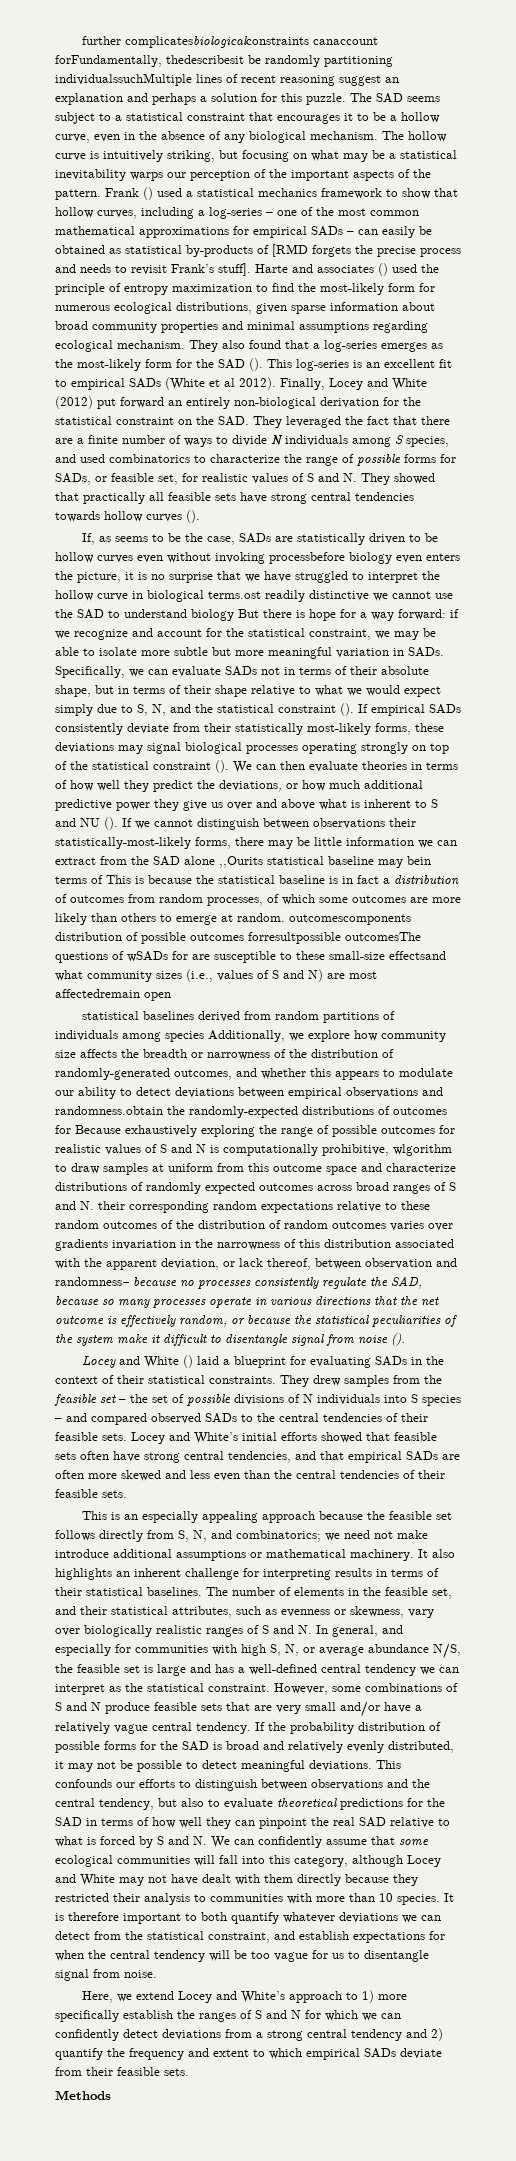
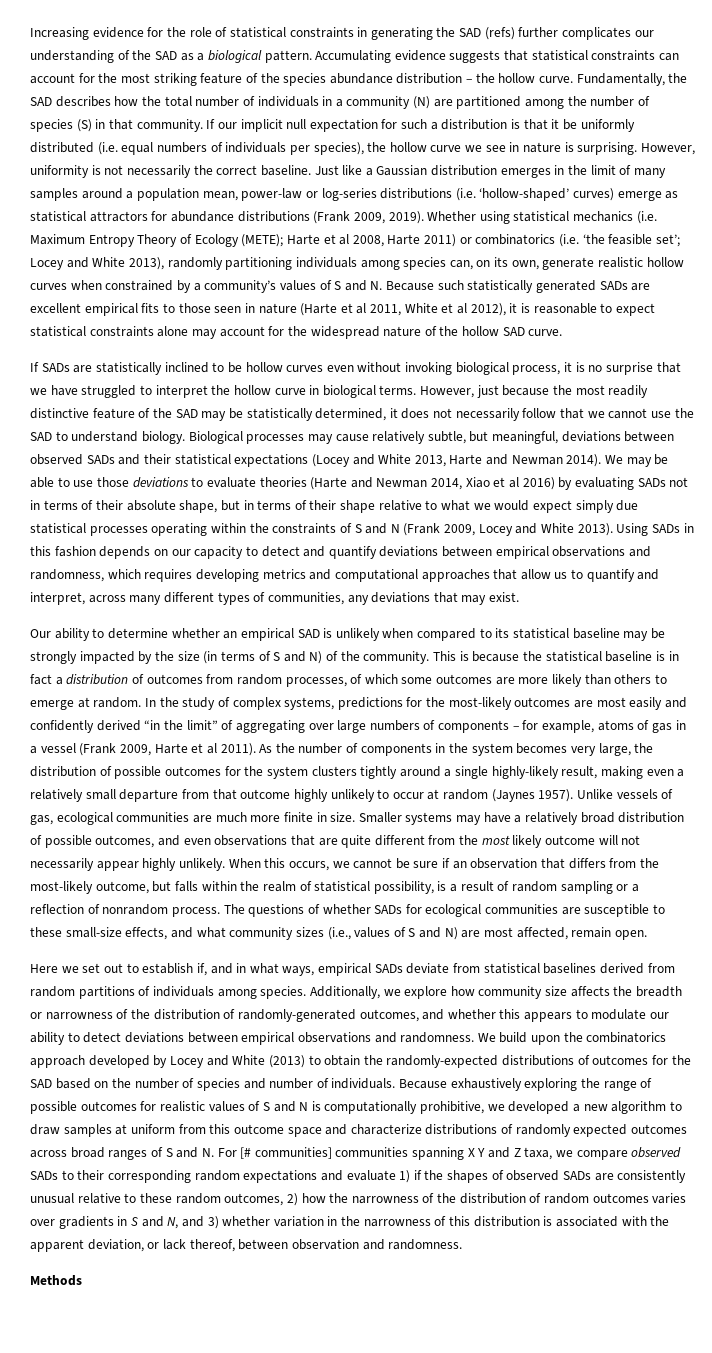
[82,36,379,48] [55,55,393,67] [55,73,399,86] [55,93,440,105] [55,112,440,124] [55,131,447,143] [55,150,457,162] [55,169,431,181] [55,187,458,200] [55,207,419,219] [55,226,432,238] [55,244,461,257] [55,263,439,276] [55,283,435,295] [55,302,435,314] [55,321,428,333] [55,340,443,352] [55,358,452,371] [55,377,427,390] [55,396,421,409] [55,416,450,428] [55,435,449,447] [55,454,456,466] [55,473,248,485] further complicatesbiologicalconstraints canaccount forFundamentally, thedescribesit be randomly partitioning individualssuchMultiple lines of recent reasoning suggest an explanation and perhaps a solution for this puzzle. The SAD seems subject to a statistical constraint that encourages it to be a hollow curve, even in the absence of any biological mechanism. The hollow curve is intuitively striking, but focusing on what may be a statistical inevitability warps our perception of the important aspects of the pattern. Frank () used a statistical mechanics framework to show that hollow curves, including a log-series – one of the most common mathematical approximations for empirical SADs – can easily be obtained as statistical by-products of [RMD forgets the precise process and needs to revisit Frank’s stuff]. Harte and associates () used the principle of entropy maximization to find the most-likely form for numerous ecological distributions, given sparse information about broad community properties and minimal assumptions regarding ecological mechanism. They also found that a log-series emerges as the most-likely form for the SAD (). This log-series is an excellent fit to empirical SADs (White et al 2012). Finally, Locey and White (2012) put forward an entirely non-biological derivation for the statistical constraint on the SAD. They leveraged the fact that there are a finite number of ways to divide N individuals among S species, and used combinatorics to characterize the range of possible forms for SADs, or feasible set, for realistic -> [30,27,654,40] [30,50,680,63] [30,73,688,86] [30,96,650,109] [30,119,635,132] [30,142,695,155] [30,165,666,178] [30,188,679,201] [30,211,657,224] [30,234,680,247] [30,257,684,270] [30,280,277,293] Increasing evidence for the role of statistical constraints in generating the SAD (refs) further complicates our understanding of the SAD as a biological pattern. Accumulating evidence suggests that statistical constraints can account for the most striking feature of the species abundance distribution – the hollow curve. Fundamentally, the SAD describes how the total number of individuals in a community (N) are partitioned among the number of species (S) in that community. If our implicit null expectation for such a distribution is that it be uniformly distributed (i.e. equal numbers of individuals per species), the hollow curve we see in nature is surprising. However, uniformity is not necessarily the correct baseline. Just like a Gaussian distribution emerges in the limit of many samples around a population mean, power-law or log-series distributions (i.e. ‘hollow-shaped’ curves) emerge as statistical attractors for abundance distributions (Frank 2009, 2019). Whether using statistical mechanics (i.e. Maximum Entropy Theory of Ecology (METE); Harte et al 2008, Harte 2011) or combinatorics (i.e. ‘the feasible set’; Locey and White 2013), randomly partitioning individuals among species can, on its own, generate realistic hollow curves when constrained by a community’s
[361,473,435,485] [55,492,414,504] [55,510,200,523] [82,533,236,545] They showed that practically all feasible sets have strong central tendencies towards hollow curves (). // If, as seems to be the case, -> [386,280,651,293] [30,303,655,316] [30,326,563,339] [30,362,39,372] Because such statistically generated SADs are excellent empirical fits to those seen in nature (Harte et al 2011, White et al 2012), it is reasonable to expect statistical constraints alone may account for the widespread nature of the hollow SAD curve. // If
[369,533,406,544] driven -> [164,362,209,373] inclined
[269,552,460,564] [55,571,121,583] processbefore biology even enters the picture, -> [455,362,561,375] biological process,
[208,590,369,602] terms.ost readily distinctive -> [379,385,649,398] [30,408,585,421] terms. However, just because the most readily distinctive feature of the SAD may be statistically determined, it does not necessarily follow that
[191,609,459,621] [55,628,436,640] [55,647,444,659] [55,666,221,678] biology But there is hope for a way forward: if we recognize and account for the statistical constraint, we may be able to isolate more subtle but more meaningful variation in SADs. Specifically, we can evaluate -> [141,431,675,444] [30,454,669,467] [30,477,634,490] biology. Biological processes may cause relatively subtle, but meaningful, deviations between observed SADs and their statistical expectations (Locey and White 2013, Harte and Newman 2014). We may be able to use those deviations to evaluate theories (Harte and Newman 2014, Xiao et al 2016) by evaluating
[121,703,461,716] [55,723,444,735] [55,742,449,754] [55,760,458,773] [55,780,423,792] [55,799,438,811] [55,817,416,830] [55,837,457,849] [55,856,431,868] [55,875,103,884] to S, N, and the statistical constraint (). If empirical SADs consistently deviate from their statistically most-likely forms, these deviations may signal biological processes operating strongly on top of the statistical constraint (). We can then evaluate theories in terms of how well they predict the deviations, or how much additional predictive power they give us over and above what is inherent to S and NU (). If we cannot distinguish between observations their statistically-most-likely forms, there may be little information we can extract from the SAD alone ,,Ourits statistical baseline may bein terms of -> [30,523,694,536] [30,546,652,559] [30,569,660,582] [30,592,520,605] [30,628,665,641] [30,651,430,664] statistical processes operating within the constraints of S and N (Frank 2009, Locey and White 2013). Using SADs in this fashion depends on our capacity to detect and quantify deviations between empirical observations and randomness, which requires developing metrics and computational approaches that allow us to quantify and interpret, across many different types of communities, any deviations that may exist. // Our ability to determine whether an empirical SAD is unlikely when compared to its statistical baseline may be strongly impacted by the size (in terms of S and N) of the community.
[289,914,411,925] [55,932,421,944] [55,951,188,963] outcomescomponents distribution of possible outcomes forresultpossible outcomesThe questions of wSADs for -> [144,697,687,710] [30,720,686,733] [30,743,654,756] [30,766,685,779] [30,789,674,802] [30,812,685,825] [30,835,641,848] [30,858,659,871] [30,881,639,894] [30,904,559,917] In the study of complex systems, predictions for the most-likely outcomes are most easily and confidently derived “in the limit” of aggregating over large numbers of components – for example, atoms of gas in a vessel (Frank 2009, Harte et al 2011). As the number of components in the system becomes very large, the distribution of possible outcomes for the system clusters tightly around a single highly-likely result, making even a relatively small departure from that outcome highly unlikely to occur at random (Jaynes 1957). Unlike vessels of gas, ecological communities are much more finite in size. Smaller systems may have a relatively broad distribution of possible outcomes, and even observations that are quite different from the most likely outcome will not necessarily appear highly unlikely. When this occurs, we cannot be sure if an observation that differs from the most-likely outcome, but falls within the realm of statistical possibility, is a result of random sampling or a reflection of nonrandom process. The questions of whether SADs for ecological communities
[389,951,446,960] effectsand -> [125,927,193,940] effects, and
[55,989,171,1001] affectedremain open // -> [516,927,647,940] [30,963,481,976] affected, remain open. // Here we set out to establish if, and in what ways, empirical SADs deviate from
[165,1031,204,1042] species -> [260,986,307,999] species.
[55,1106,163,1115] randomness.obtain -> [400,1032,667,1045] [30,1055,361,1068] randomness. We build upon the combinatorics approach developed by Locey and White (2013) to obtain
(71, 1129) none -> [671,1055,691,1065] [30,1078,396,1091] the SAD based on the number of species and number of individuals.
[393,1144,452,1156] wlgorithm -> [487,1101,667,1114] we developed a new algorithm
[98,1201,430,1213] [55,1220,157,1229] their corresponding random expectations relative to these random outcomes -> [217,1147,682,1160] [30,1170,687,1183] [30,1193,419,1206] For [# communities] communities spanning X Y and Z taxa, we compare observed SADs to their corresponding random expectations and evaluate 1) if the shapes of observed SADs are consistently unusual relative to these random outcomes, 2) how the narrowness
[112,1240,176,1250] invariation -> [117,1216,324,1229] in S and N, and 3) whether variation
(391, 1243) none -> [543,1216,553,1226] is
[55,1276,422,1289] [55,1296,439,1308] [55,1315,457,1327] [55,1333,405,1346] [82,1355,445,1368] [55,1375,442,1387] [54,1394,461,1406] [55,1413,428,1425] [55,1432,437,1444] [55,1451,460,1463] [55,1470,445,1481] [55,1489,127,1498] [82,1511,453,1523] [55,1530,428,1542] [55,1549,455,1561] [55,1568,439,1580] [55,1587,452,1599] [55,1606,434,1618] [55,1625,403,1637] [55,1643,461,1659] [55,1664,459,1676] [55,1683,458,1695] [55,1701,422,1717] [55,1722,441,1734] [55,1741,454,1753] [55,1760,401,1772] [55,1779,430,1791] [55,1798,445,1810] [55,1817,450,1829] [55,1836,429,1848] [55,1855,441,1867] [55,1874,418,1886] [55,1893,454,1905] [55,1912,441,1924] [55,1931,445,1943] [55,1950,429,1962] [55,1969,157,1981] [82,1990,408,2003] [55,2010,401,2022] [55,2028,443,2041] [55,2048,442,2060] [55,2067,189,2076] randomness– because no processes consistently regulate the SAD, because so many processes operate in various directions that the net outcome is effectively random, or because the statistical peculiarities of the system make it difficult to disentangle signal from noise (). // Locey and White () laid a blueprint for evaluating SADs in the context of their statistical constraints. They drew samples from the feasible set – the set of possible divisions of N individuals into S species – and compared observed SADs to the central tendencies of their feasible sets. Locey and White’s initial efforts showed that feasible sets often have strong central tendencies, and that empirical SADs are often more skewed and less even than the central tendencies of their feasible sets. // This is an especially appealing approach because the feasible set follows directly from S, N, and combinatorics; we need not make introduce additional assumptions or mathematical machinery. It also highlights an inherent challenge for interpreting results in terms of their statistical baselines. The number of elements in the feasible set, and their statistical attributes, such as evenness or skewness, vary over biologically realistic ranges of S and N. In general, and especially for communities with high S, N, or average abundance N/S, the feasible set is large and has a well-defined central tendency we can interpret as the statistical constraint. However, some combinations of S and N produce feasible sets that are very small and/or have a relatively vague central tendency. If the probability distribution of possible forms for the SAD is broad and relatively evenly distributed, it may not be possible to detect meaningful deviations. This confounds our efforts to distinguish between observations and the central tendency, but also to evaluate theoretical predictions for the SAD in terms of how well they can pinpoint the real SAD relative to what is forced by S and N. We can confidently assume that some ecological communities will fall into this category, although Locey and White may not have dealt with them directly because they restricted their analysis to communities with more than 10 species. It is therefore important to both quantify whatever deviations we can detect from the statistical constraint, and establish expectations for when the central tendency will be too vague for us to disentangle signal from noise. // Here, we extend Locey and White’s approach to 1) more specifically establish the ranges of S and N for which we can confidently detect deviations from a strong central tendency and 2) quantify the frequency and extent to which empirical SADs deviate from their feasible sets. -> [388,1239,463,1250] randomness.

